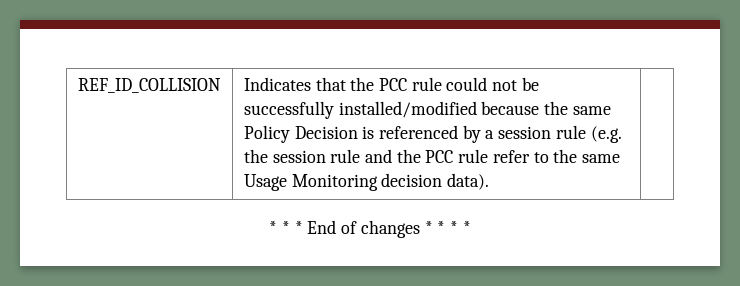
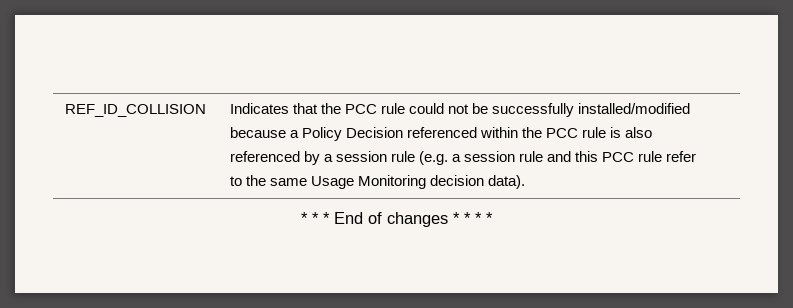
[544,101,611,115] [243,125,375,143] the same Policy Decision is -> [289,127,653,141] a Policy Decision referenced within the PCC rule is also
[243,149,268,163] the -> [451,154,461,162] a
[396,149,421,163] the -> [575,151,599,162] this

